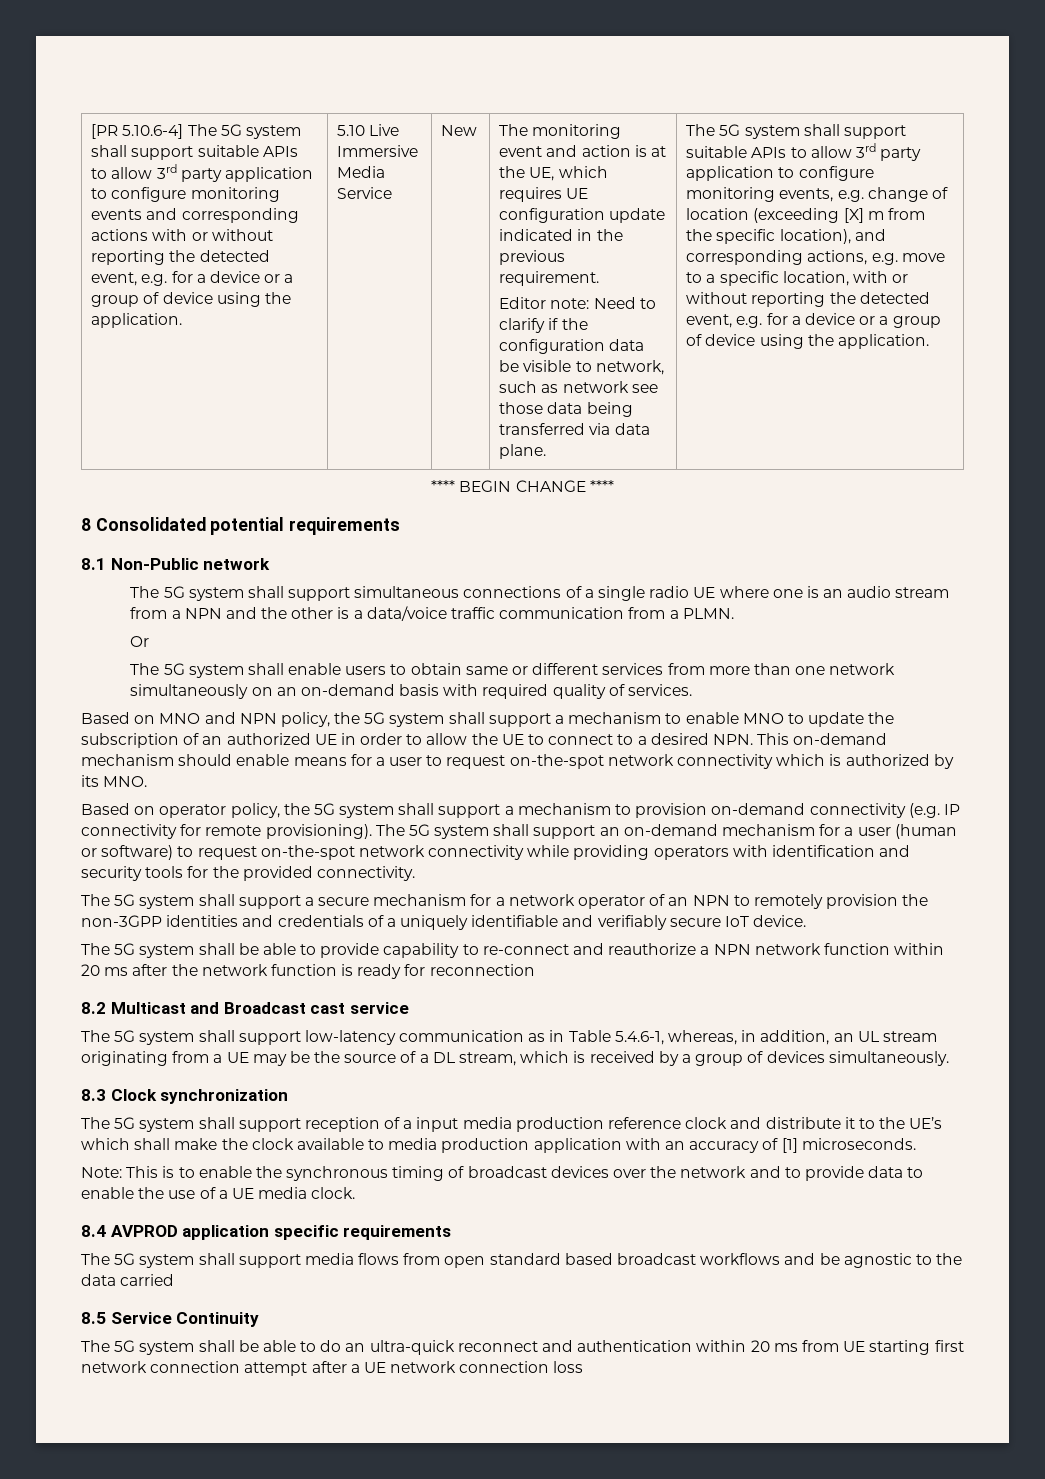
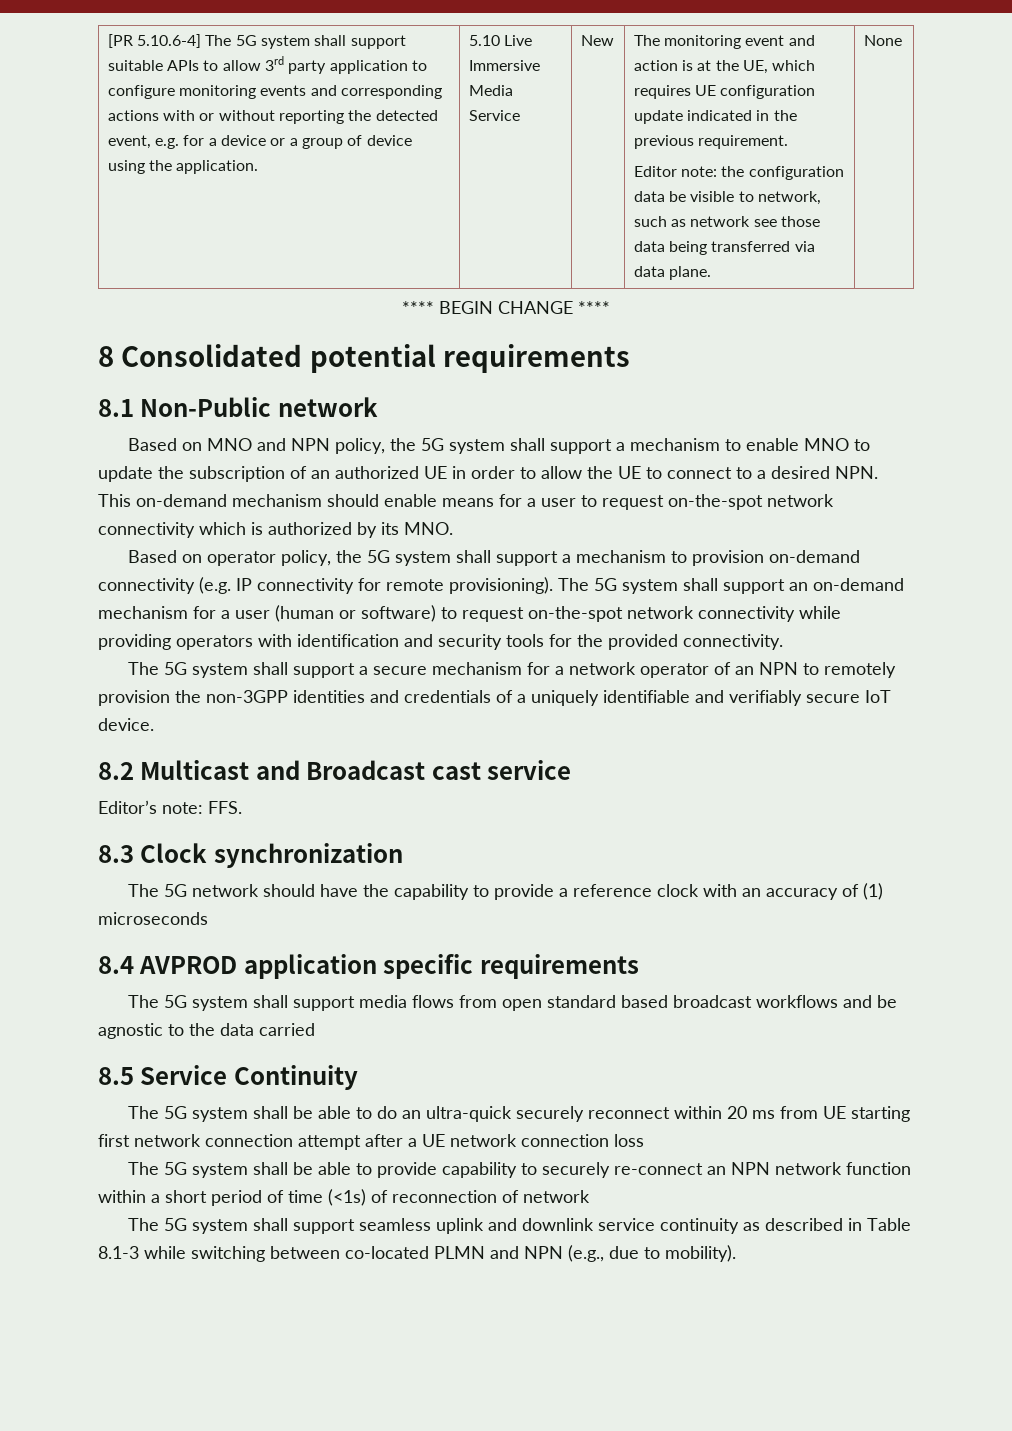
[593,297,656,309] [499,318,559,333] Need to clarify if -> (717, 171) none
[686,124,906,139] [686,143,922,161] [686,166,874,181] [686,187,948,202] [686,208,925,223] [686,229,886,244] [686,250,945,265] [686,271,909,286] [686,292,930,307] [686,313,941,328] [686,334,929,349] | The 5G system shall support suitable APIs to allow 3rd party application to configure monitoring events, e.g. change of location (exceeding [X] m from the specific location), and corresponding actions, e.g. move to a specific location, with or without reporting the detected event, e.g. for a device or a group of device using the application. -> [863,35,902,46] | None
[130,586,950,601] [130,606,734,621] [130,636,150,647] [130,663,896,678] [130,684,692,699] // The 5G system shall support simultaneous connections of a single radio UE where one is an audio stream from a NPN and the other is a data/voice traffic communication from a PLMN. // Or // The 5G system shall enable users to obtain same or different services from more than one network simultaneously on an on-demand basis with required quality of services. -> (378, 407) none
[81,943,945,958] [81,964,535,979] // The 5G system shall be able to provide capability to re-connect and reauthorize a NPN network function within 20 ms after the network function is ready for reconnection -> (154, 724) none
[81,1030,937,1045] [81,1051,949,1066] The 5G system shall support low-latency communication as in Table 5.4.6-1, whereas, in addition, an UL stream originating from a UE may be the source of a DL stream, which is received by a group of devices simultaneously. -> [98,800,242,814] Editor’s note: FFS.
[139,1117,943,1132] [81,1138,916,1153] [81,1166,924,1181] [81,1187,356,1199] system shall support reception of a input media production reference clock and distribute it to the UE’s which shall make the clock available to media production application with an accuracy of [1] microseconds. // Note: This is to enable the synchronous timing of broadcast devices over the network and to provide data to enable the use of a UE media clock. -> [191,883,883,900] [98,912,208,925] network should have the capability to provide a reference clock with an accuracy of (1) microseconds
[457,1340,693,1352] reconnect and authentication -> [515,1106,670,1122] securely reconnect
(584, 1367) none -> [127,1162,911,1178] [98,1189,590,1206] [127,1218,911,1234] [98,1245,736,1262] // The 5G system shall be able to provide capability to securely re-connect an NPN network function within a short period of time (<1s) of reconnection of network // The 5G system shall support seamless uplink and downlink service continuity as described in Table 8.1-3 while switching between co-located PLMN and NPN (e.g., due to mobility).

